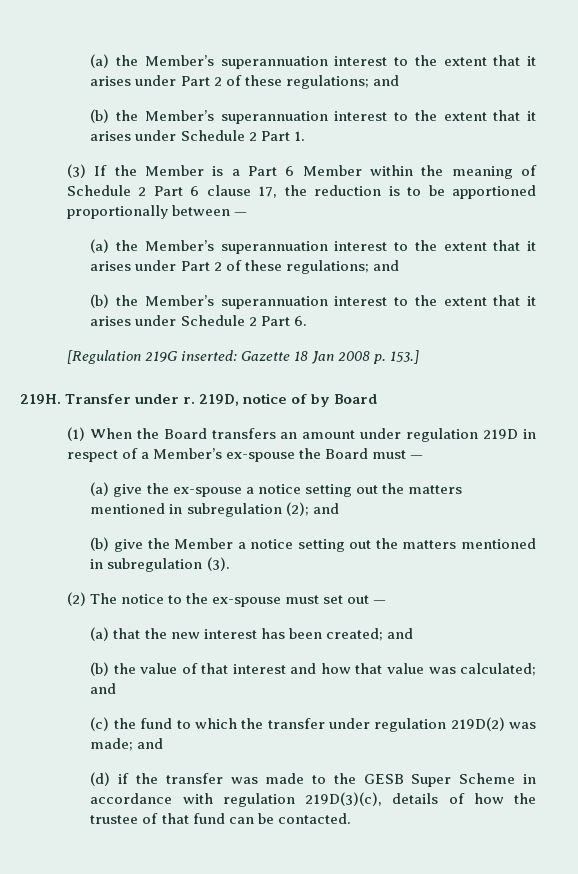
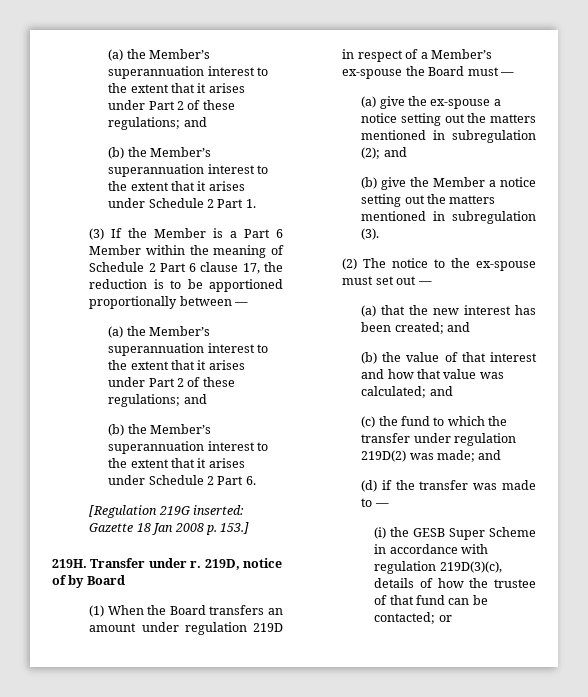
(327, 779) none -> [374,503,389,507] [374,527,387,539] — // (i)
[277,813,351,824] contacted. -> [374,612,452,624] contacted; or

